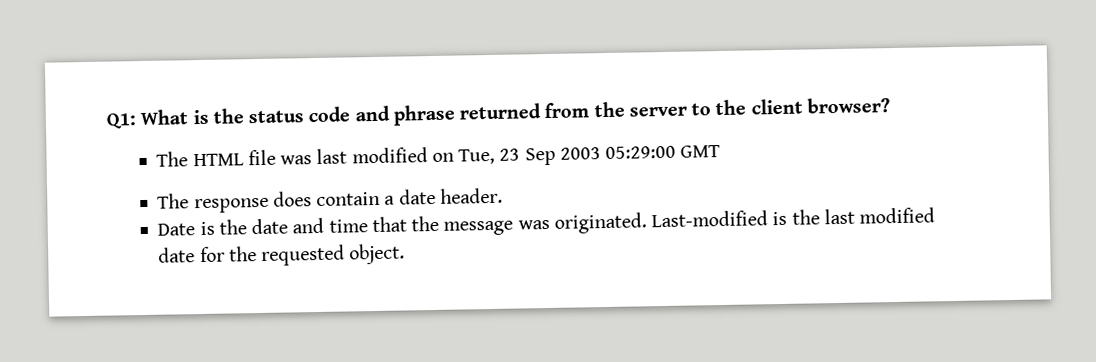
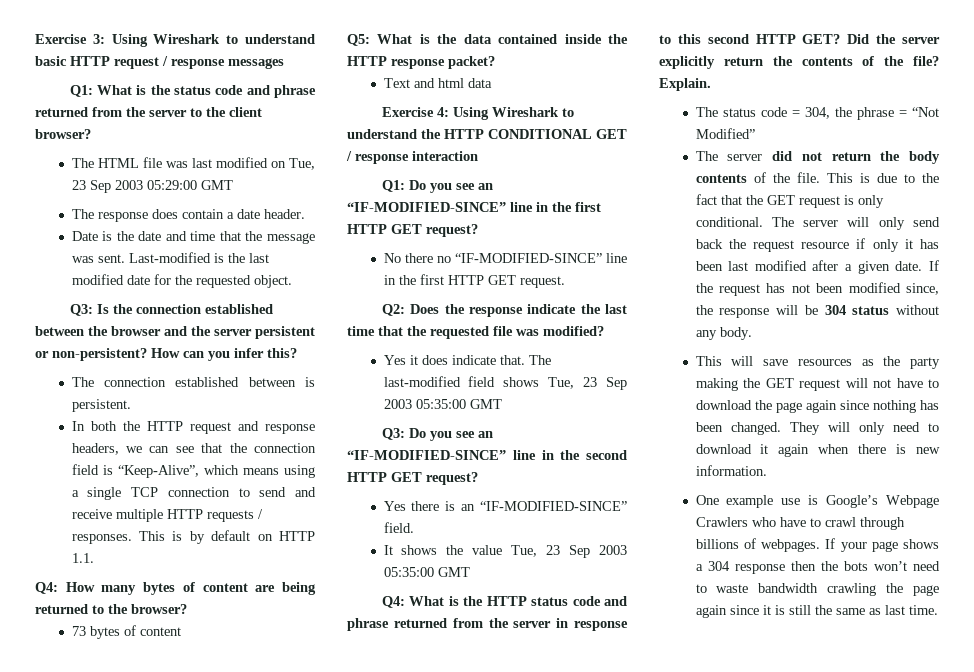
(106, 121) none -> [35,34,315,47] [35,56,284,69] Exercise 3: Using Wireshark to understand basic HTTP request / response messages //
[553,212,647,234] originated. -> [97,254,125,263] sent.
(406, 254) none -> [69,304,273,316] [35,326,315,339] [35,348,297,361] [71,377,315,387] [71,399,131,412] [71,421,315,434] [71,443,316,455] [71,464,315,478] [71,487,316,500] [71,509,263,522] [71,530,315,544] [71,553,94,563] [35,582,316,595] [35,604,187,614] [71,625,181,639] [347,34,628,46] [347,56,495,69] [383,78,492,88] [381,107,574,120] [347,129,627,139] [346,151,478,164] [381,180,493,193] [347,202,601,212] [347,224,478,237] [383,253,627,263] [383,274,565,288] [381,304,627,317] [347,326,604,339] [383,355,551,365] [383,376,627,390] [383,399,502,409] [381,428,493,441] [347,450,627,460] [347,472,478,485] [383,501,627,511] [383,522,414,533] [383,545,627,558] [383,567,470,577] [381,596,627,608] [347,618,628,631] [659,34,940,44] [659,56,939,69] [659,78,711,91] [695,107,939,120] [695,128,755,139] [695,151,940,164] [695,172,939,183] [695,194,884,208] [695,217,940,230] [695,238,939,252] [695,260,939,274] [695,282,939,296] [695,305,939,318] [695,327,752,340] [695,356,940,369] [695,378,939,391] [695,400,939,413] [695,422,939,435] [695,444,940,457] [695,465,767,476] [695,495,939,508] [695,517,905,530] [695,538,939,552] [695,561,940,574] [695,583,939,596] [695,605,938,618] // Q3: Is the connection established between the browser and the server persistent or non-persistent? How can you infer this? // The connection established between is persistent. // In both the HTTP request and response headers, we can see that the connection field is “Keep-Alive”, which means using a single TCP connection to send and receive multiple HTTP requests / responses. This is by default on HTTP 1.1. // Q4: How many bytes of content are being returned to the browser? // 73 bytes of content // Q5: What is the data contained inside the HTTP response packet? // Text and html data // Exercise 4: Using Wireshark to understand the HTTP CONDITIONAL GET / response interaction // Q1: Do you see an “IF-MODIFIED-SINCE” line in the first HTTP GET request? // No there no “IF-MODIFIED-SINCE” line in the first HTTP GET request. // Q2: Does the response indicate the last time that the requested file was modified? // Yes it does indicate that. The last-modified field shows Tue, 23 Sep 2003 05:35:00 GMT // Q3: Do you see an “IF-MODIFIED-SINCE” line in the second HTTP GET request? // Yes there is an “IF-MODIFIED-SINCE” field. // It shows the value Tue, 23 Sep 2003 05:35:00 GMT // Q4: What is the HTTP status code and phrase returned from the server in response to this second HTTP GET? Did the server explicitly return the contents of the file? Explain. // The status code = 304, the phrase = “Not Modified” // The server did not return the body contents of the file. This is due to the fact that the GET request is only conditional. The server will only send back the request resource if only it has been last modified after a given date. If the request has not been modified since, the response will be 304 status without any body. // This will save resources as the party making the GET request will not have to download the page again since nothing has been changed. They will only need to download it again when there is new information. // One example use is Google’s Webpage Crawlers who have to crawl through billions of webpages. If your page shows a 304 response then the bots won’t need to waste bandwidth crawling the page again since it is still the same as last time.

